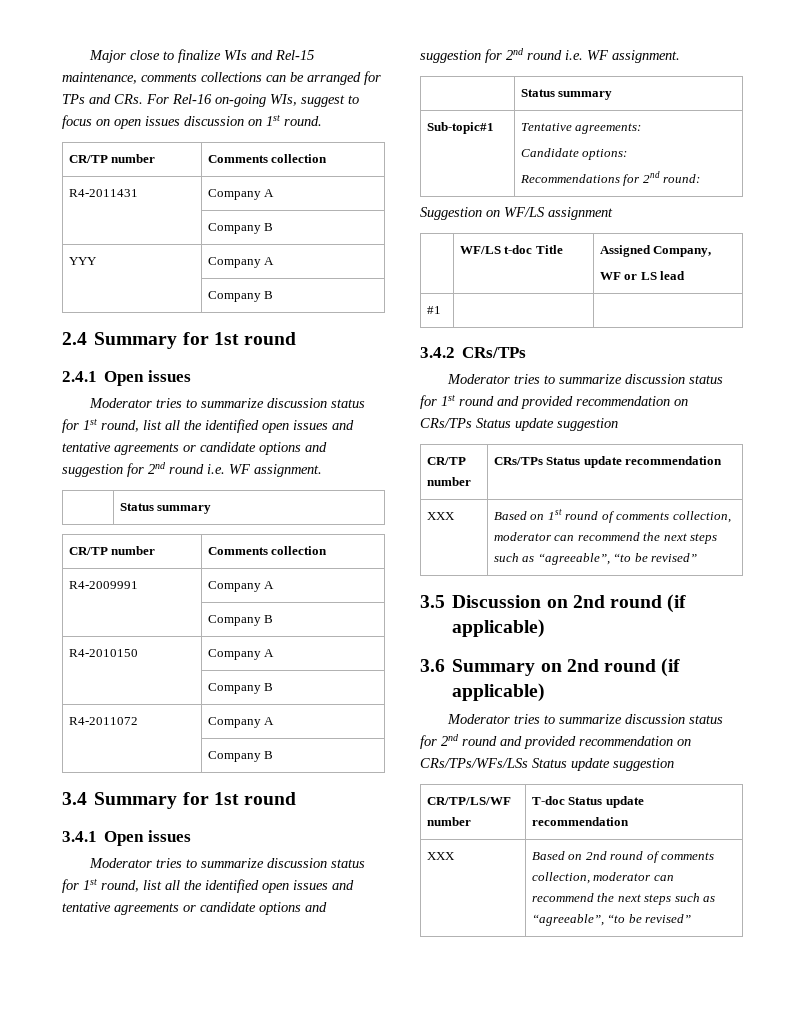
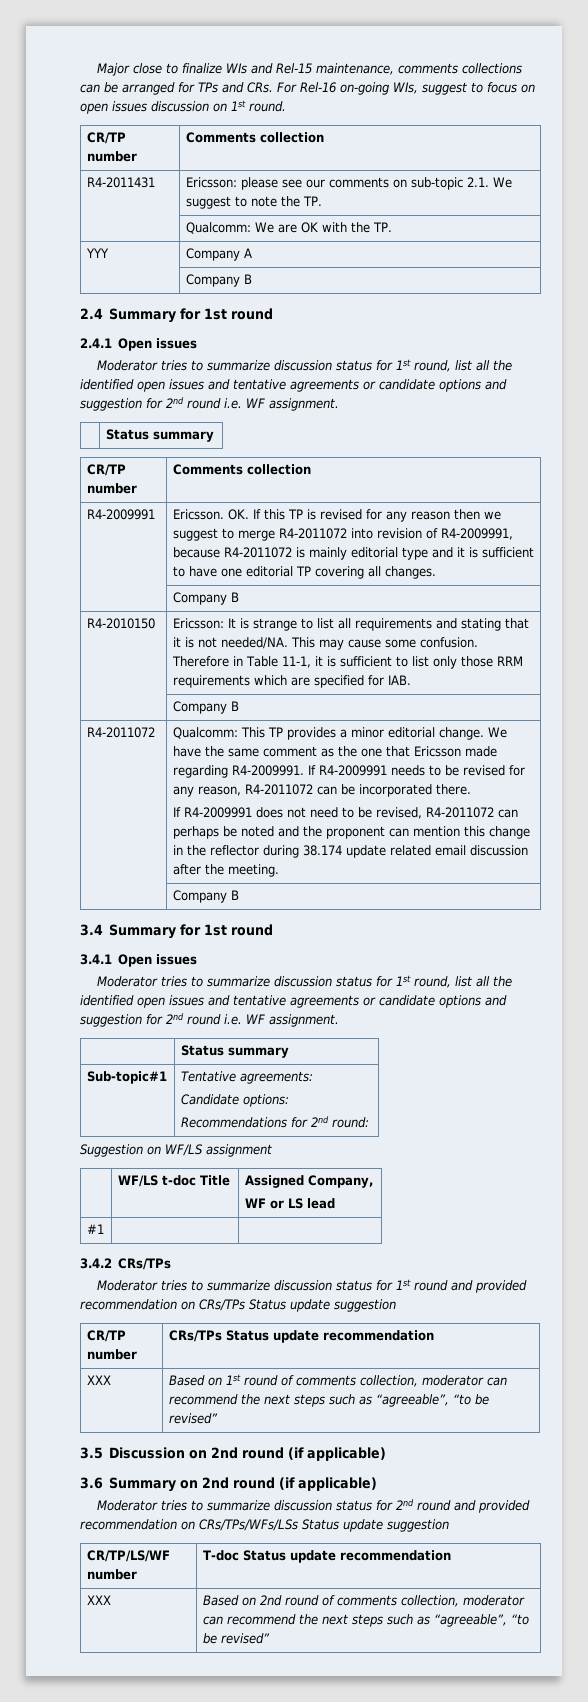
[207,189,275,200] [207,223,274,234] Company A // | Company B -> [185,177,512,190] [185,196,322,209] [185,222,392,234] Ericsson: please see our comments on sub-topic 2.1. We suggest to note the TP. // | Qualcomm: We are OK with the TP.
[207,581,275,592] [207,615,274,626] [68,649,138,657] [207,649,275,660] [207,683,274,694] [68,717,138,725] [207,717,275,728] Company A // | Company B // R4-2010150 | Company A // | Company B // R4-2011072 | Company A -> [172,509,501,522] [172,528,513,541] [172,547,534,560] [172,566,436,579] [172,592,239,605] [86,618,155,629] [172,618,529,631] [172,637,478,650] [171,656,523,669] [172,675,411,688] [172,701,239,714] [86,727,155,738] [172,727,507,740] [172,746,497,757] [172,765,525,778] [172,784,471,797] [172,807,518,819] [172,826,530,839] [172,845,528,858] [172,864,279,877] Ericsson. OK. If this TP is revised for any reason then we suggest to merge R4-2011072 into revision of R4-2009991, because R4-2011072 is mainly editorial type and it is sufficient to have one editorial TP covering all changes. // | Company B // R4-2010150 | Ericsson: It is strange to list all requirements and stating that it is not needed/NA. This may cause some confusion. Therefore in Table 11-1, it is sufficient to list only those RRM requirements which are specified for IAB. // | Company B // R4-2011072 | Qualcomm: This TP provides a minor editorial change. We have the same comment as the one that Ericsson made regarding R4-2009991. If R4-2009991 needs to be revised for any reason, R4-2011072 can be incorporated there. // If R4-2009991 does not need to be revised, R4-2011072 can perhaps be noted and the proponent can mention this change in the reflector during 38.174 update related email discussion after the meeting.

